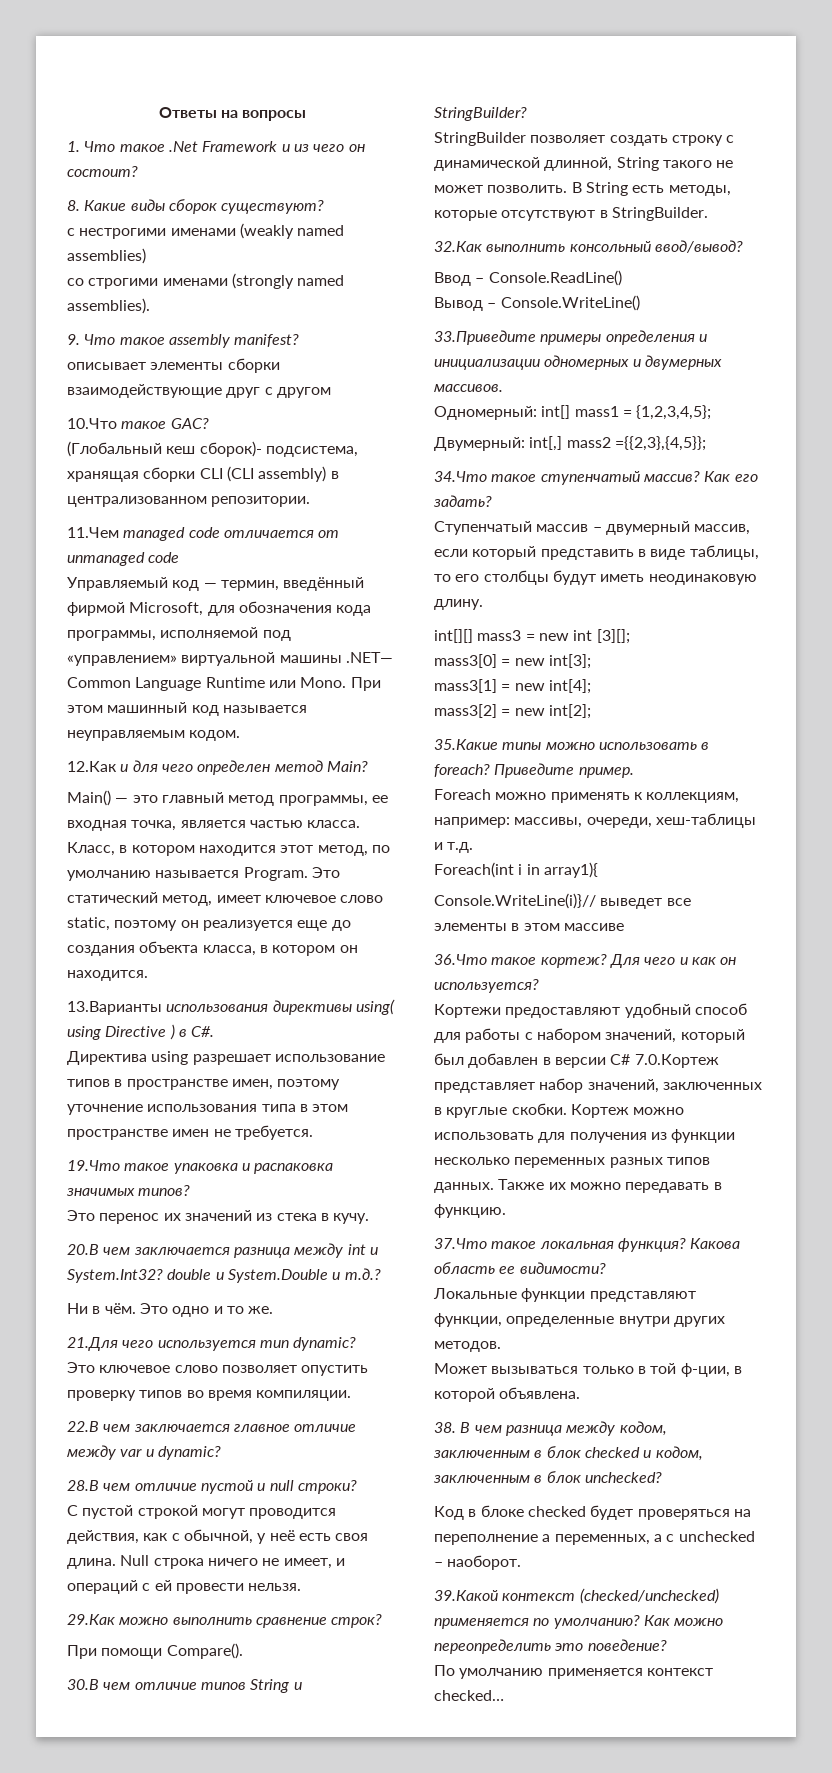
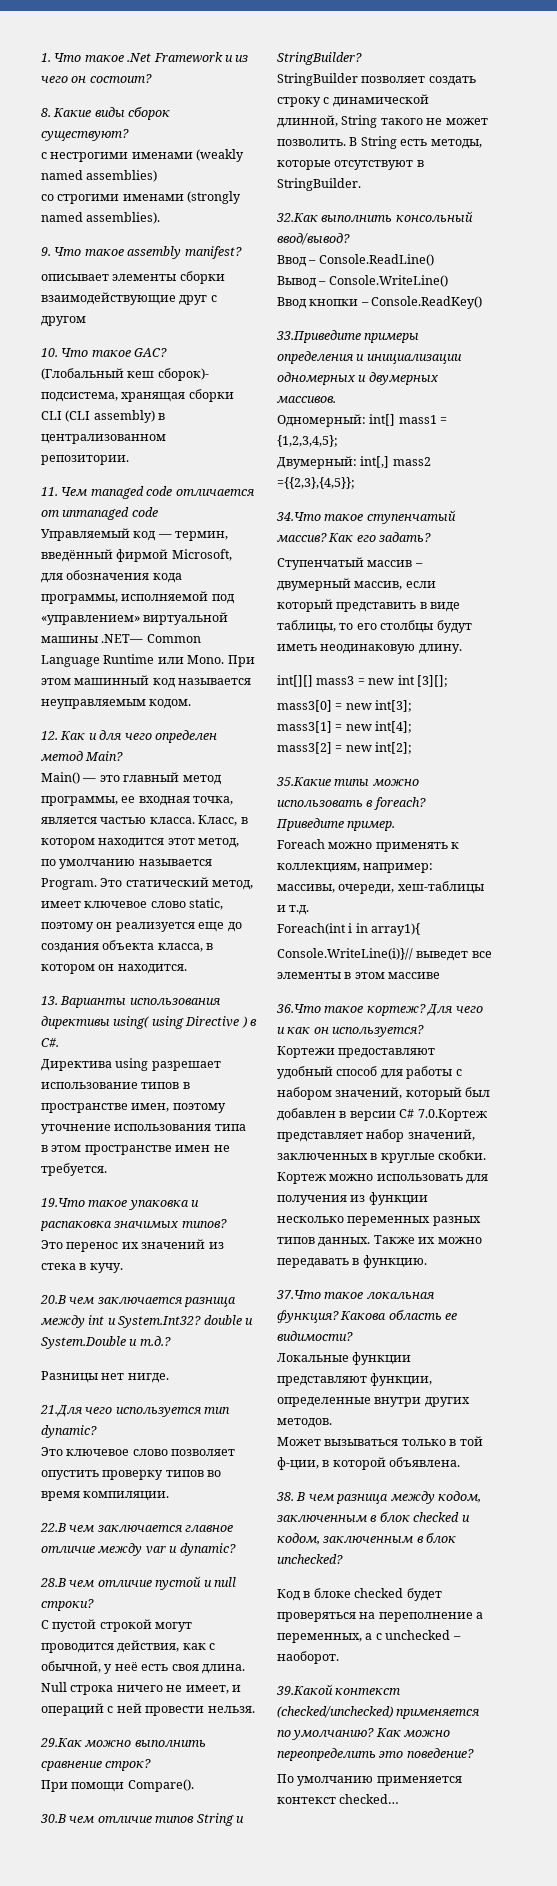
[158,107,307,121] Ответы на вопросы // -> (41, 57) none
[67,418,117,429] 10.Что -> [41,348,89,357] 10. Что
[67,527,119,538] 11.Чем -> [41,487,88,496] 11. Чем
[67,761,117,772] 12.Как -> [41,731,86,740] 12. Как
[67,1001,162,1015] 13.Варианты -> [41,996,127,1008] 13. Варианты
[67,1303,274,1317] Ни в чём. Это одно и то же. -> [41,1371,169,1383] Разницы нет нигде.
[154,1580,172,1591] ей -> [116,1703,142,1713] ней
(640, 303) none -> [277,296,483,309] // Ввод кнопки – Console.ReadKey()

